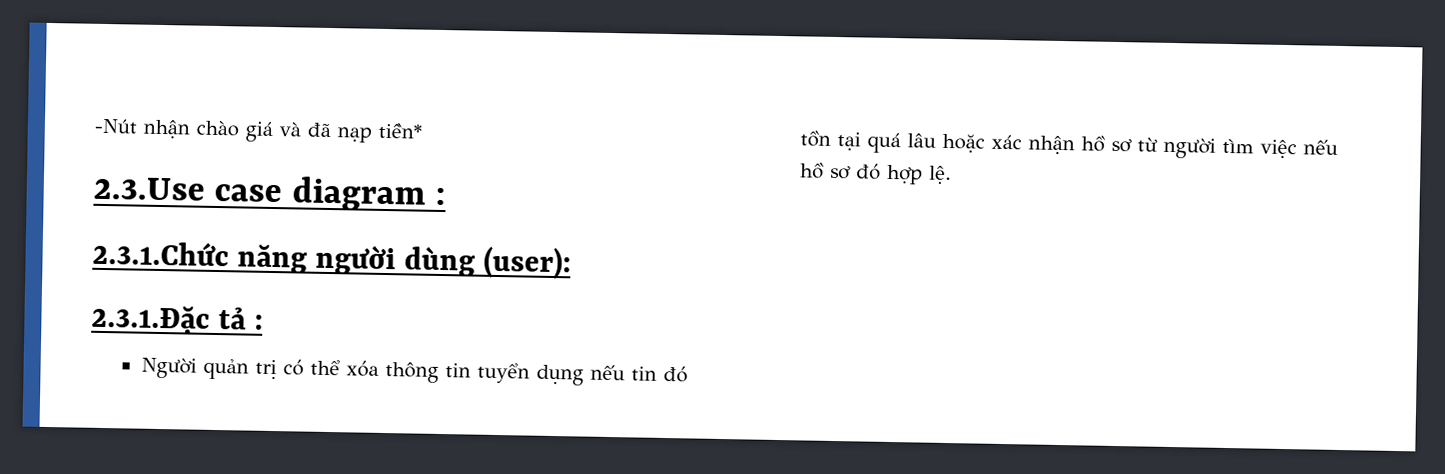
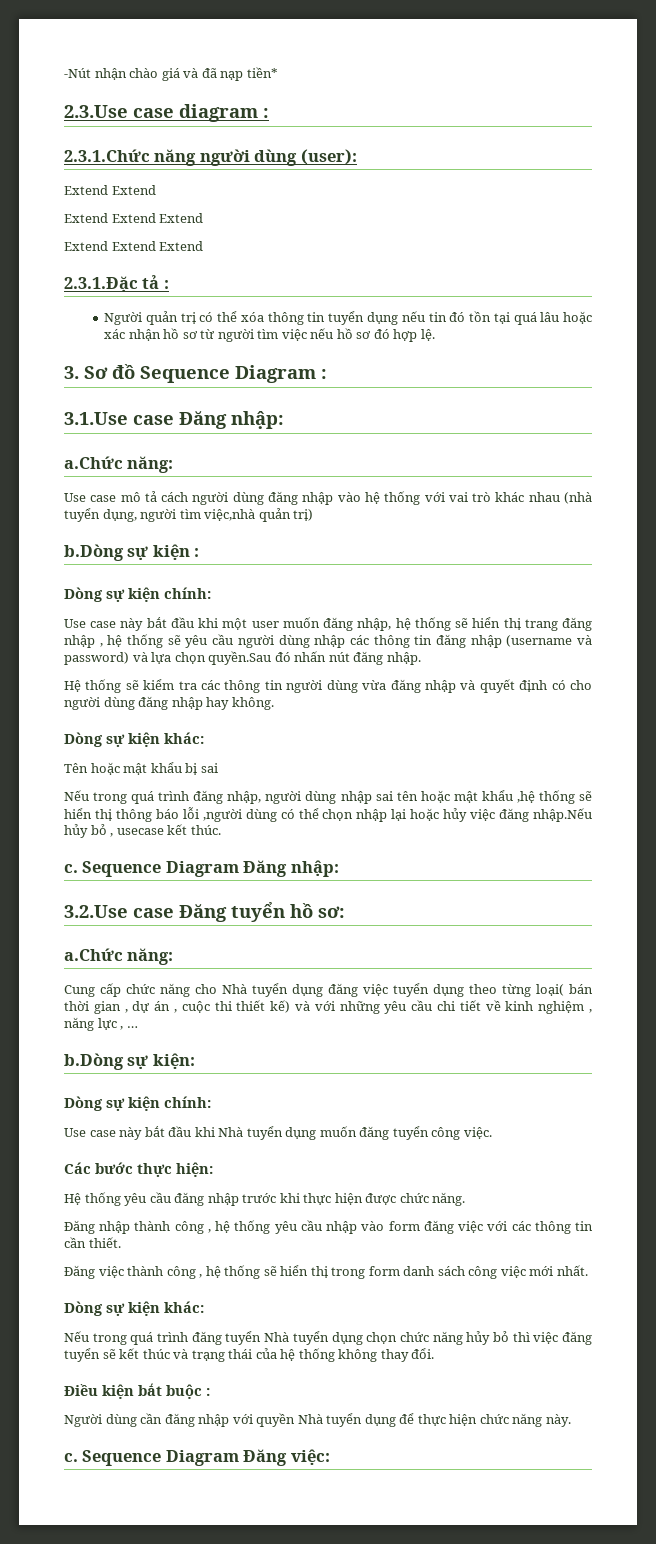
(572, 262) none -> [64,185,156,195] [64,213,204,223] [64,241,204,251] // Extend Extend // Extend Extend Extend // Extend Extend Extend
(952, 175) none -> [64,364,327,383] [64,411,284,429] [64,456,174,473] [64,491,593,505] [64,508,314,522] [64,544,200,561] [64,587,211,602] [64,617,593,631] [64,634,592,648] [64,651,421,665] [64,679,593,693] [64,696,274,710] [64,732,204,747] [64,762,218,775] [64,790,592,804] [64,807,592,822] [64,824,221,838] [64,860,339,877] [64,902,345,922] [64,948,174,965] [64,983,593,997] [64,1000,593,1014] [64,1017,138,1031] [64,1053,195,1070] [64,1096,211,1111] [64,1126,492,1140] [64,1162,213,1177] [64,1192,466,1206] [64,1220,594,1234] [64,1237,121,1248] [64,1265,588,1279] [64,1301,204,1316] [64,1331,592,1345] [64,1348,435,1362] [64,1383,210,1399] [64,1413,571,1427] [64,1449,330,1466] // 3. Sơ đồ Sequence Diagram : // 3.1.Use case Đăng nhập: // a.Chức năng: // Use case mô tả cách người dùng đăng nhập vào hệ thống với vai trò khác nhau (nhà tuyển dụng, người tìm việc,nhà quản trị) // b.Dòng sự kiện : // Dòng sự kiện chính: // Use case này bắt đầu khi một user muốn đăng nhập, hệ thống sẽ hiển thị trang đăng nhập , hệ thống sẽ yêu cầu người dùng nhập các thông tin đăng nhập (username và password) và lựa chọn quyền.Sau đó nhấn nút đăng nhập. // Hệ thống sẽ kiểm tra các thông tin người dùng vừa đăng nhập và quyết định có cho người dùng đăng nhập hay không. // Dòng sự kiện khác: // Tên hoặc mật khẩu bị sai // Nếu trong quá trình đăng nhập, người dùng nhập sai tên hoặc mật khẩu ,hệ thống sẽ hiển thị thông báo lỗi ,người dùng có thể chọn nhập lại hoặc hủy việc đăng nhập.Nếu hủy bỏ , usecase kết thúc. // c. Sequence Diagram Đăng nhập: // 3.2.Use case Đăng tuyển hồ sơ: // a.Chức năng: // Cung cấp chức năng cho Nhà tuyển dụng đăng việc tuyển dụng theo từng loại( bán thời gian , dự án , cuộc thi thiết kế) và với những yêu cầu chi tiết về kinh nghiệm , năng lực , … // b.Dòng sự kiện: // Dòng sự kiện chính: // Use case này bắt đầu khi Nhà tuyển dụng muốn đăng tuyển công việc. // Các bước thực hiện: // Hệ thống yêu cầu đăng nhập trước khi thực hiện được chức năng. // Đăng nhập thành công , hệ thống yêu cầu nhập vào form đăng việc với các thông tin cần thiết. // Đăng việc thành công , hệ thống sẽ hiển thị trong form danh sách công việc mới nhất. // Dòng sự kiện khác: // Nếu trong quá trình đăng tuyển Nhà tuyển dụng chọn chức năng hủy bỏ thì việc đăng tuyển sẽ kết thúc và trạng thái của hệ thống không thay đổi. // Điều kiện bắt buộc : // Người dùng cần đăng nhập với quyền Nhà tuyển dụng để thực hiện chức năng này. // c. Sequence Diagram Đăng việc:

